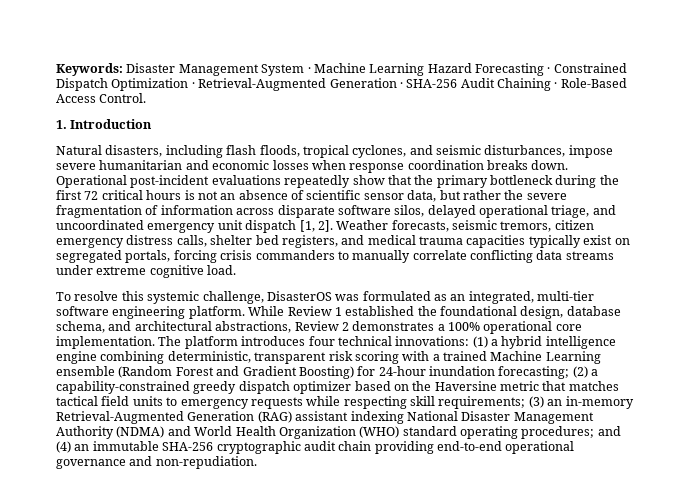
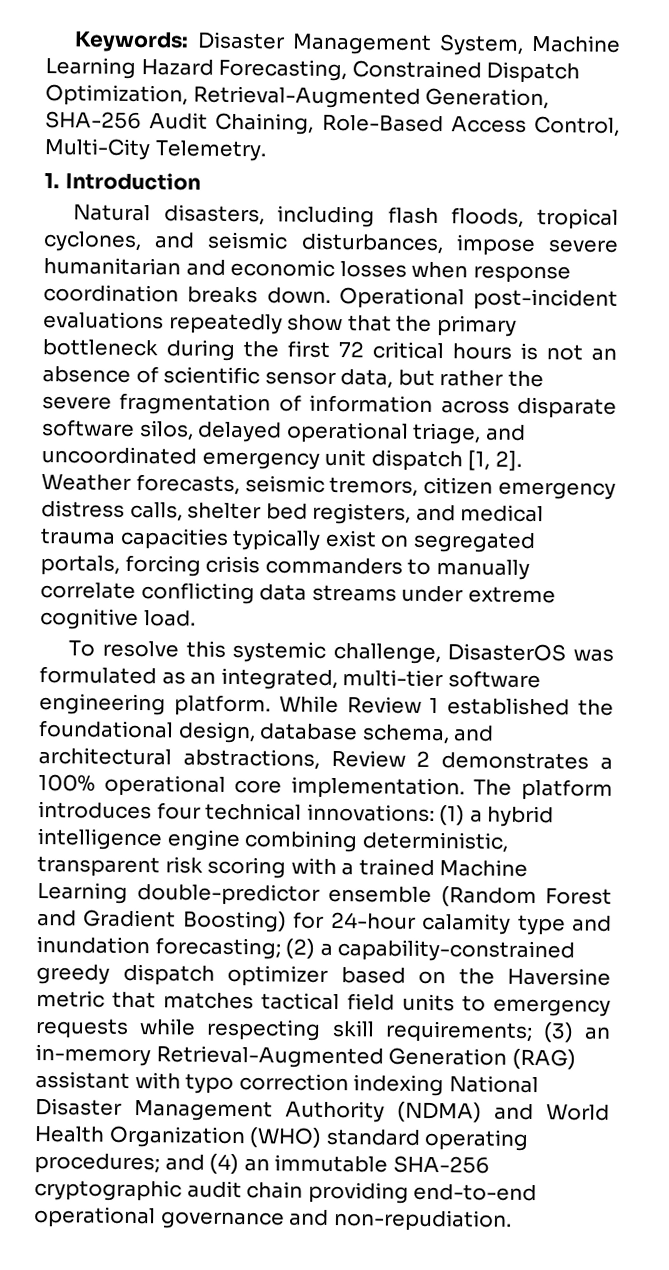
[261,64,311,76] System · -> [438,34,524,56] System,
[475,63,627,76] [56,78,627,91] [56,93,147,103] Forecasting · Constrained Dispatch Optimization · Retrieval-Augmented Generation · SHA-256 Audit Chaining · Role-Based Access Control. -> [218,58,581,84] [45,84,550,110] [45,111,620,137] [44,138,266,162] Forecasting, Constrained Dispatch Optimization, Retrieval-Augmented Generation, SHA-256 Audit Chaining, Role-Based Access Control, Multi-City Telemetry.
(601, 357) none -> [136,883,320,906] double-predictor
(426, 371) none -> [421,912,613,936] calamity type and
(349, 416) none -> [134,1071,349,1095] with typo correction

